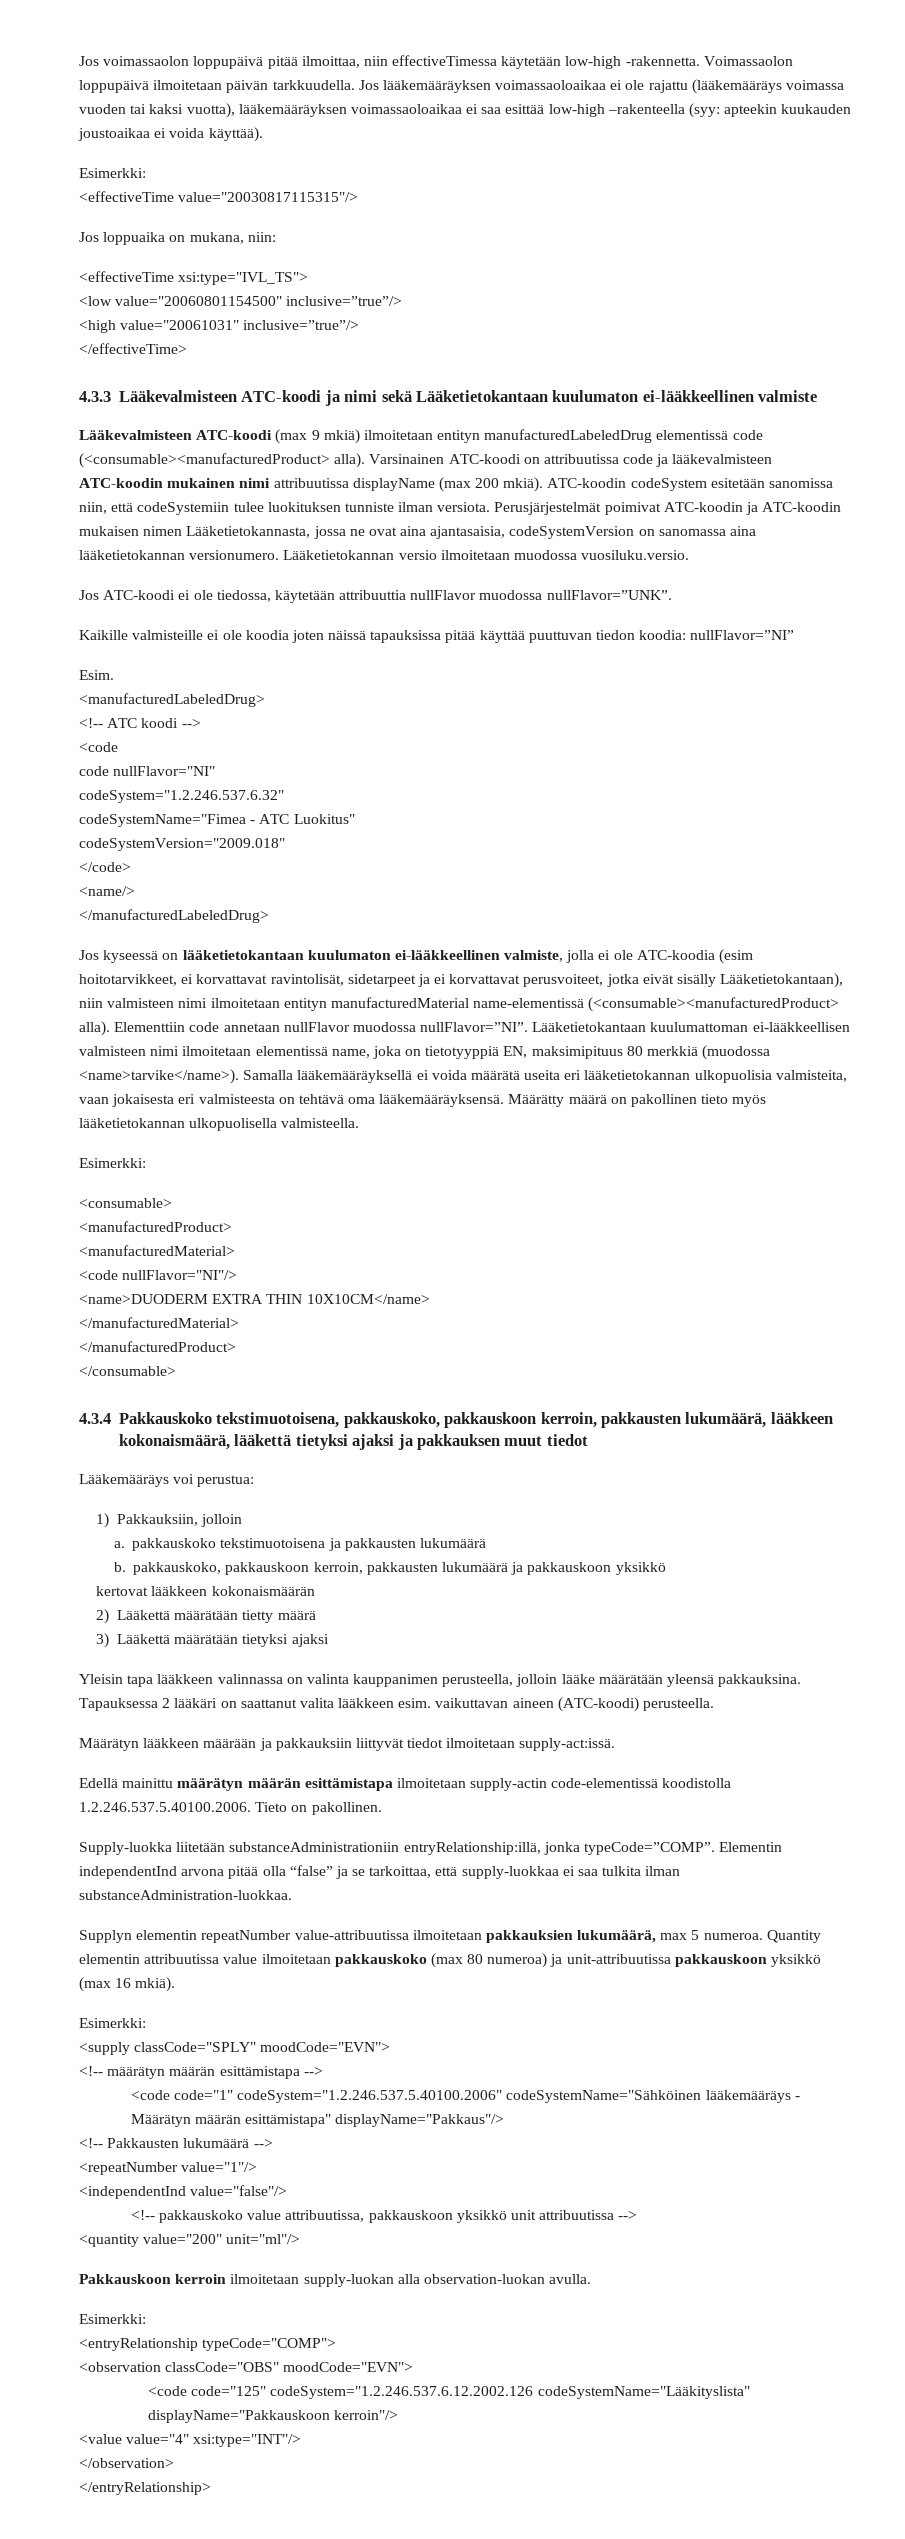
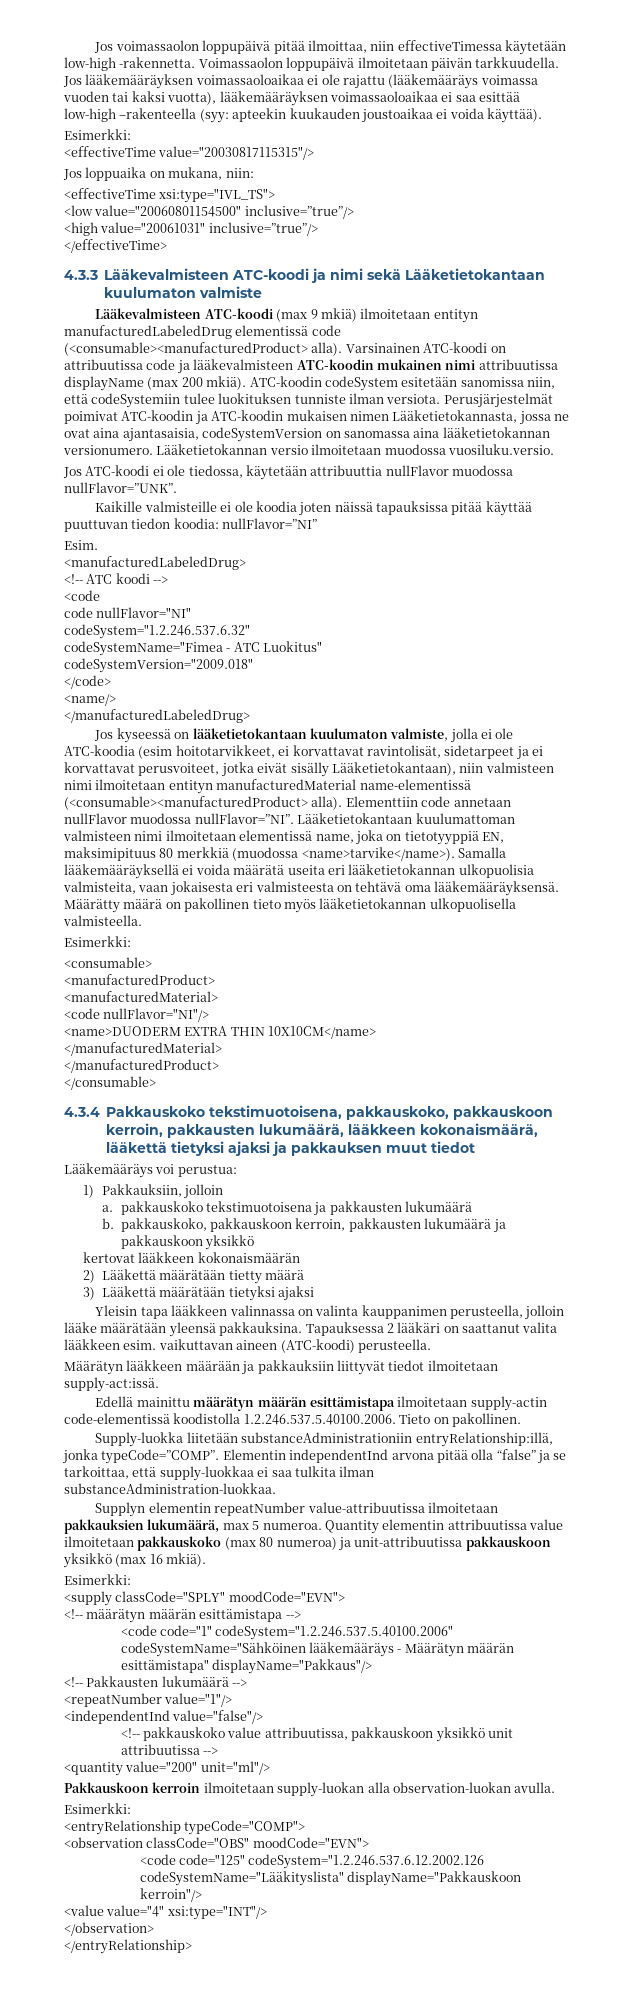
[642,390,754,402] ei-lääkkeellinen -> (197, 292) none
[394,950,500,960] ei-lääkkeellinen -> (388, 733) none
[752,1022,850,1032] ei-lääkkeellisen -> (515, 818) none

